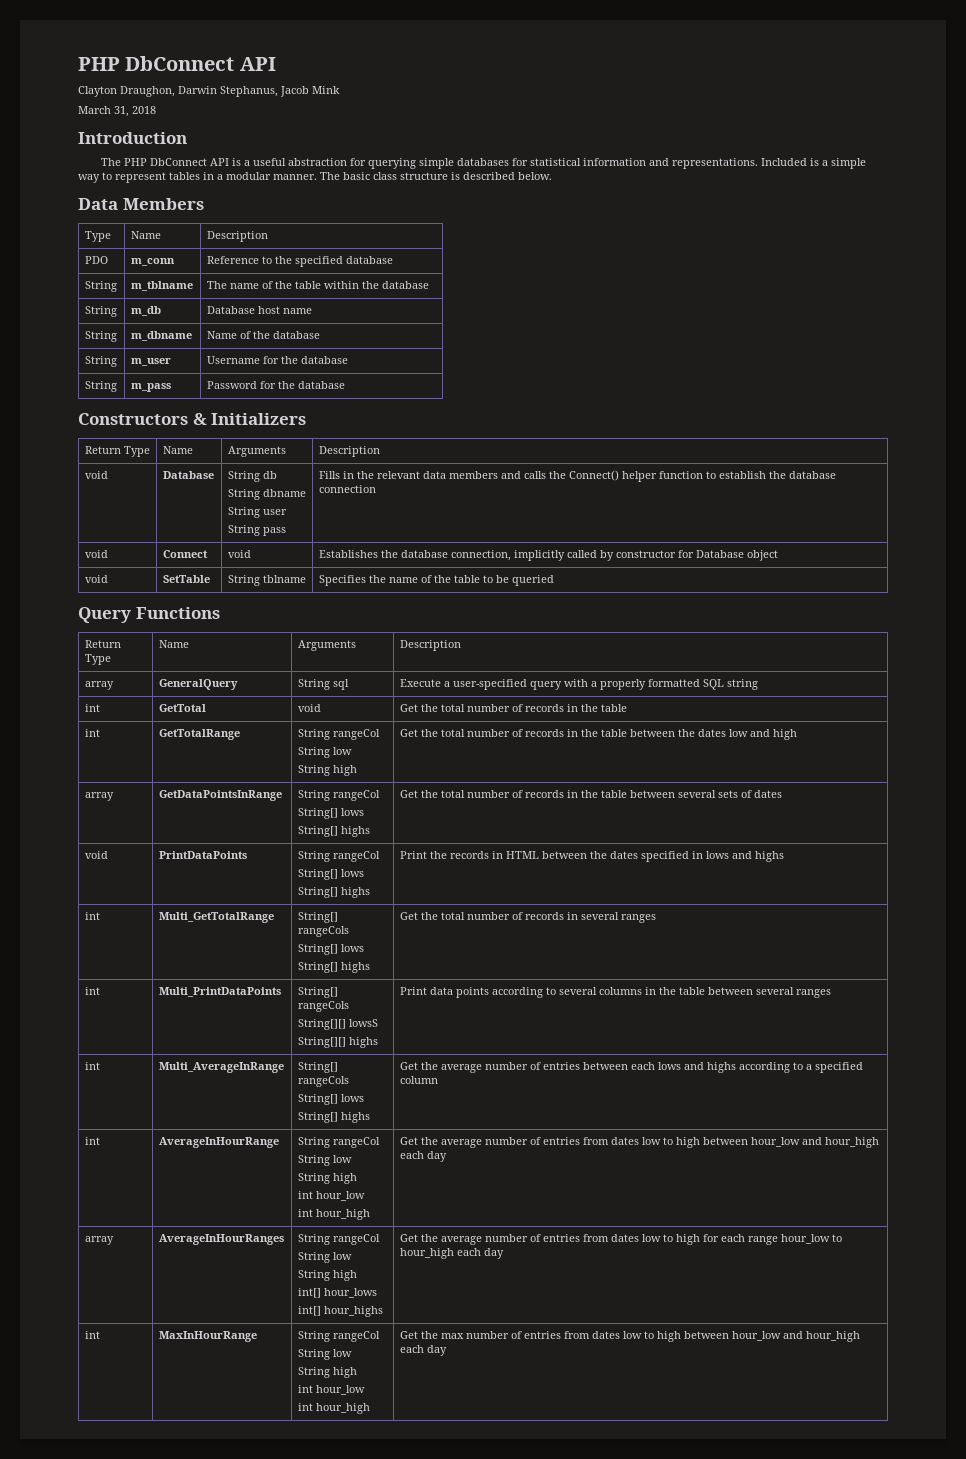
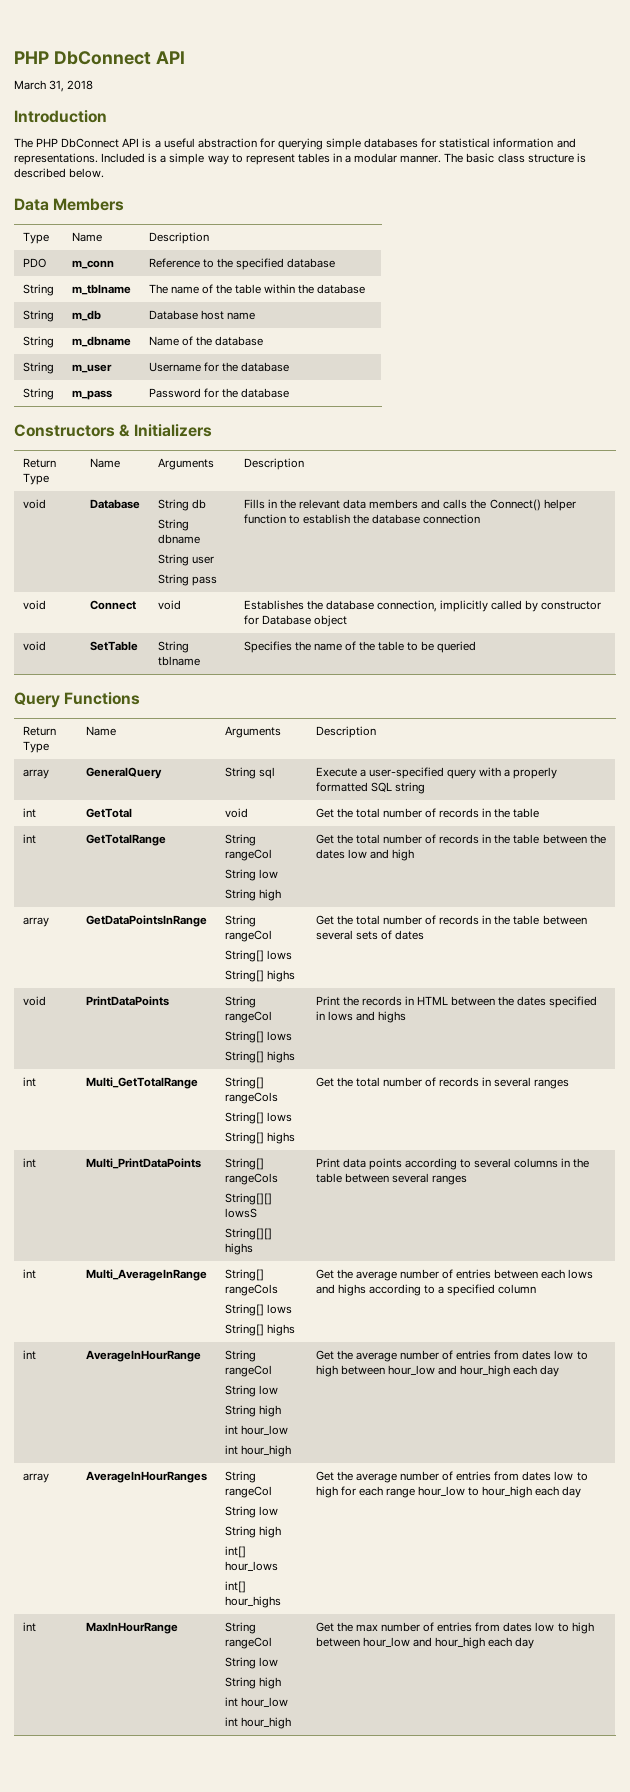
[78,56,276,71] [78,86,340,97] PHP DbConnect API // Clayton Draughon, Darwin Stephanus, Jacob Mink -> [14,51,185,65] PHP DbConnect API

